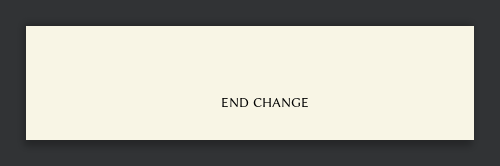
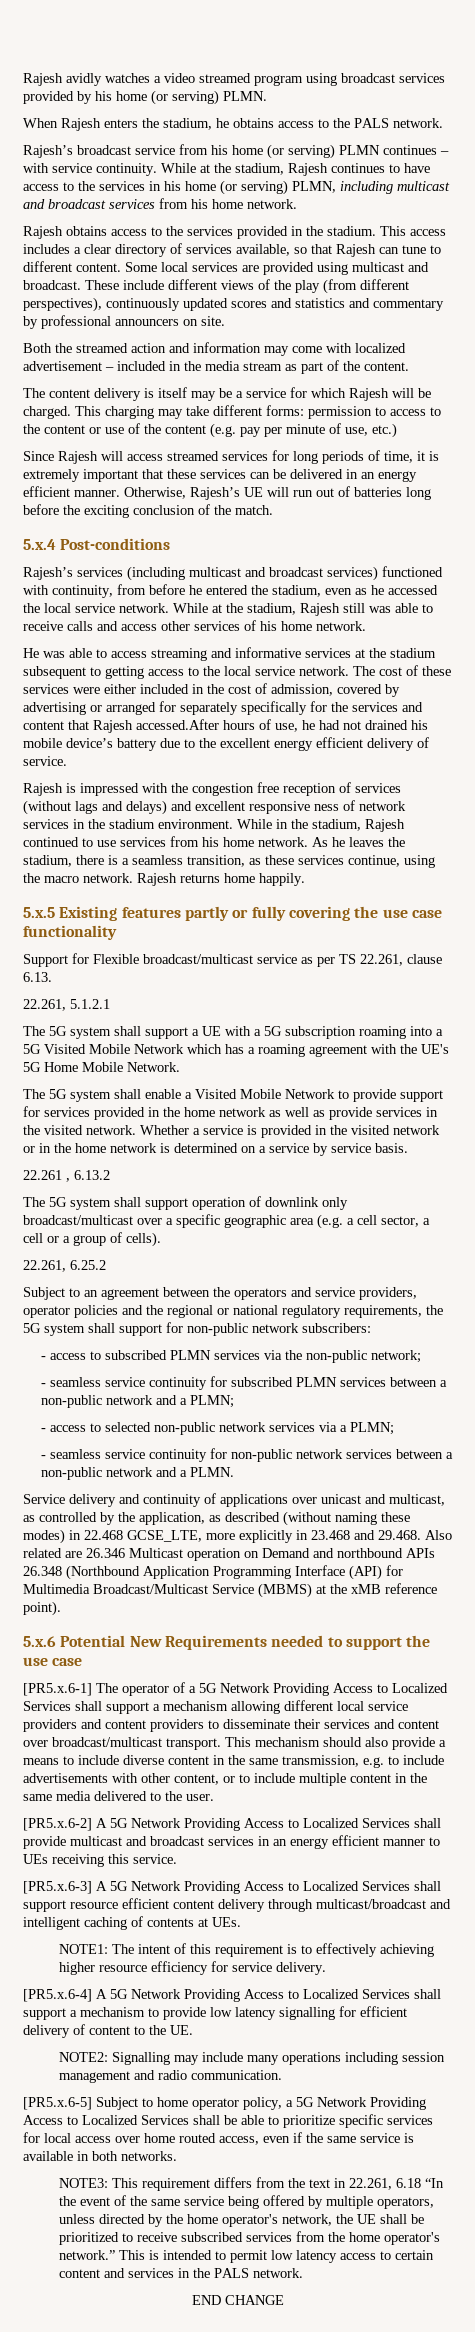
(220, 102) none -> [23,73,445,86] [23,90,267,105] [23,118,443,131] [23,144,449,159] [23,163,430,176] [23,180,450,195] [23,198,297,209] [23,226,446,239] [23,243,441,257] [23,261,429,275] [23,279,409,294] [23,297,444,312] [23,315,225,329] [23,342,406,356] [23,360,409,374] [23,387,431,401] [23,405,441,419] [23,423,397,438] [23,450,439,464] [23,469,417,482] [23,486,431,500] [23,504,273,518] [23,538,171,550] [23,566,443,581] [23,584,438,598] [23,603,433,616] [23,620,366,631] [23,647,436,661] [23,665,451,679] [23,683,400,697] [23,701,423,715] [23,719,428,733] [23,737,429,751] [23,756,67,766] [23,782,401,796] [23,800,406,815] [23,819,405,832] [23,836,405,847] [23,855,435,868] [23,873,305,886] [23,906,442,921] [23,925,117,940] [23,953,442,967] [23,972,52,982] [23,999,110,1011] [23,1026,443,1039] [23,1044,449,1057] [23,1062,180,1072] [23,1089,443,1102] [23,1106,438,1120] [23,1125,440,1138] [23,1143,408,1156] [23,1170,110,1182] [23,1196,348,1210] [23,1214,430,1229] [23,1232,161,1247] [23,1260,106,1272] [23,1287,417,1300] [23,1305,443,1318] [23,1322,371,1336] [40,1350,421,1363] [40,1376,447,1390] [40,1395,234,1408] [40,1422,394,1435] [40,1448,453,1462] [40,1467,234,1480] [23,1493,445,1507] [23,1511,410,1526] [23,1529,452,1544] [23,1548,435,1561] [23,1565,403,1580] [23,1583,437,1598] [23,1601,61,1616] [23,1635,431,1650] [23,1657,83,1666] [23,1682,448,1696] [23,1700,408,1714] [23,1719,439,1732] [23,1737,446,1750] [23,1755,444,1768] [23,1773,427,1786] [23,1791,214,1801] [23,1818,441,1831] [23,1835,440,1849] [23,1854,177,1867] [23,1881,441,1894] [23,1898,451,1912] [23,1916,241,1930] [58,1943,434,1957] [58,1961,326,1975] [23,1989,441,2002] [23,2006,407,2020] [23,2024,193,2038] [58,2052,445,2065] [58,2070,282,2083] [23,2097,426,2110] [23,2114,433,2128] [23,2132,414,2145] [23,2151,177,2161] [58,2177,444,2191] [58,2195,434,2209] [58,2214,424,2227] [58,2231,440,2245] [58,2250,434,2263] [58,2268,303,2278] Rajesh avidly watches a video streamed program using broadcast services provided by his home (or serving) PLMN. // When Rajesh enters the stadium, he obtains access to the PALS network. // Rajesh’s broadcast service from his home (or serving) PLMN continues – with service continuity. While at the stadium, Rajesh continues to have access to the services in his home (or serving) PLMN, including multicast and broadcast services from his home network. // Rajesh obtains access to the services provided in the stadium. This access includes a clear directory of services available, so that Rajesh can tune to different content. Some local services are provided using multicast and broadcast. These include different views of the play (from different perspectives), continuously updated scores and statistics and commentary by professional announcers on site. // Both the streamed action and information may come with localized advertisement – included in the media stream as part of the content. // The content delivery is itself may be a service for which Rajesh will be charged. This charging may take different forms: permission to access to the content or use of the content (e.g. pay per minute of use, etc.) // Since Rajesh will access streamed services for long periods of time, it is extremely important that these services can be delivered in an energy efficient manner. Otherwise, Rajesh’s UE will run out of batteries long before the exciting conclusion of the match. // 5.x.4 Post-conditions // Rajesh’s services (including multicast and broadcast services) functioned with continuity, from before he entered the stadium, even as he accessed the local service network. While at the stadium, Rajesh still was able to receive calls and access other services of his home network. // He was able to access streaming and informative services at the stadium subsequent to getting access to the local service network. The cost of these services were either included in the cost of admission, covered by advertising or arranged for separately specifically for the services and content that Rajesh accessed.After hours of use, he had not drained his mobile device’s battery due to the excellent energy efficient delivery of service. // Rajesh is impressed with the congestion free reception of services (without lags and delays) and excellent responsive ness of network services in the stadium environment. While in the stadium, Rajesh continued to use services from his home network. As he leaves the stadium, there is a seamless transition, as these services continue, using the macro network. Rajesh returns home happily. // 5.x.5 Existing features partly or fully covering the use case functionality // Support for Flexible broadcast/multicast service as per TS 22.261, clause 6.13. // 22.261, 5.1.2.1 // The 5G system shall support a UE with a 5G subscription roaming into a 5G Visited Mobile Network which has a roaming agreement with the UE's 5G Home Mobile Network. // The 5G system shall enable a Visited Mobile Network to provide support for services provided in the home network as well as provide services in the visited network. Whether a service is provided in the visited network or in the home network is determined on a service by service basis. // 22.261 , 6.13.2 // The 5G system shall support operation of downlink only broadcast/multicast over a specific geographic area (e.g. a cell sector, a cell or a group of cells). // 22.261, 6.25.2 // Subject to an agreement between the operators and service providers, operator policies and the regional or national regulatory requirements, the 5G system shall support for non-public network subscribers: // - access to subscribed PLMN services via the non-public network; // - seamless service continuity for subscribed PLMN services between a non-public network and a PLMN; // - access to selected non-public network services via a PLMN; // - seamless service continuity for non-public network services between a non-public network and a PLMN. // Service delivery and continuity of applications over unicast and multicast, as controlled by the application, as described (without naming these modes) in 22.468 GCSE_LTE, more explicitly in 23.468 and 29.468. Also related are 26.346 Multicast operation on Demand and northbound APIs 26.348 (Northbound Application Programming Interface (API) for Multimedia Broadcast/Multicast Service (MBMS) at the xMB reference point). // 5.x.6 Potential New Requirements needed to support the use case // [PR5.x.6-1] The operator of a 5G Network Providing Access to Localized Services shall support a mechanism allowing different local service providers and content providers to disseminate their services and content over broadcast/multicast transport. This mechanism should also provide a means to include diverse content in the same transmission, e.g. to include advertisements with other content, or to include multiple content in the same media delivered to the user. // [PR5.x.6-2] A 5G Network Providing Access to Localized Services shall provide multicast and broadcast services in an energy efficient manner to UEs receiving this service. // [PR5.x.6-3] A 5G Network Providing Access to Localized Services shall support resource efficient content delivery through multicast/broadcast and intelligent caching of contents at UEs. // NOTE1: The intent of this requirement is to effectively achieving higher resource efficiency for service delivery. // [PR5.x.6-4] A 5G Network Providing Access to Localized Services shall support a mechanism to provide low latency signalling for efficient delivery of content to the UE. // NOTE2: Signalling may include many operations including session management and radio communication. // [PR5.x.6-5] Subject to home operator policy, a 5G Network Providing Access to Localized Services shall be able to prioritize specific services for local access over home routed access, even if the same service is available in both networks. // NOTE3: This requirement differs from the text in 22.261, 6.18 “In the event of the same service being offered by multiple operators, unless directed by the home operator's network, the UE shall be prioritized to receive subscribed services from the home operator's network.” This is intended to permit low latency access to certain content and services in the PALS network. //

